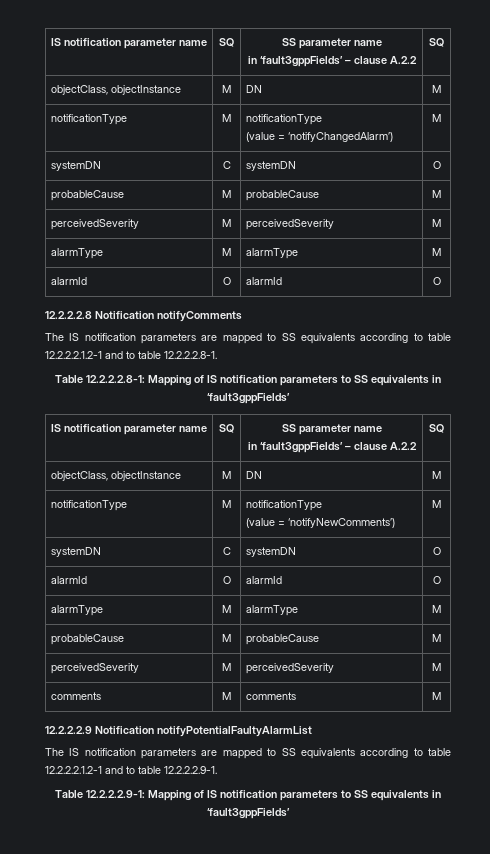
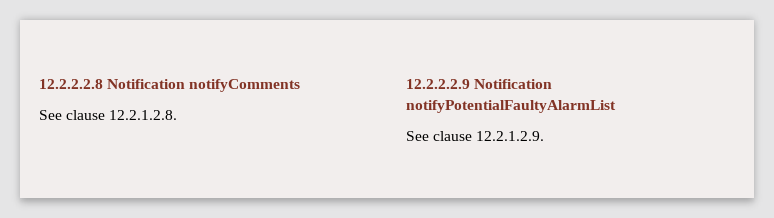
[51,38,207,49] [219,38,234,47] [281,38,382,49] [247,56,417,67] [429,38,444,47] [50,85,181,95] [222,85,231,93] [245,85,262,93] [432,85,441,93] [50,114,127,125] [222,114,231,122] [245,114,322,125] [245,132,393,142] [432,114,441,122] [50,161,101,171] [222,161,231,169] [245,161,296,171] [432,161,441,169] [50,190,124,201] [222,190,231,198] [245,190,319,201] [432,190,441,198] [50,219,139,230] [222,219,231,227] [245,219,334,230] [432,219,441,227] [50,248,103,259] [222,248,231,256] [245,248,298,259] [432,248,441,256] [50,277,87,285] [222,277,231,285] [245,277,282,285] [432,277,441,285] [45,311,242,322] [45,333,452,344] [45,351,217,359] [55,375,441,386] [207,393,290,404] [51,424,207,435] [219,424,234,433] [281,424,382,435] [247,442,417,453] [429,424,444,433] [50,471,181,481] [222,471,231,479] [245,471,262,479] [432,471,441,479] [50,500,127,511] [222,500,231,508] [245,500,322,511] [245,518,395,528] [432,500,441,508] [50,547,101,557] [222,547,231,555] [245,547,296,557] [432,547,441,555] [50,576,87,584] [222,576,231,584] [245,576,282,584] [432,576,441,584] [50,605,103,616] [222,605,231,613] [245,605,298,616] [432,605,441,613] [50,634,124,645] [222,634,231,642] [245,634,319,645] [432,634,441,642] [50,663,139,674] [222,663,231,671] [245,663,334,674] [432,663,441,671] [50,692,101,700] [222,692,231,700] [245,692,296,700] [432,692,441,700] [45,726,312,737] [45,748,452,759] [45,766,217,774] [55,790,441,801] [207,808,290,819] IS notification parameter name | SQ | SS parameter name // in ‘fault3gppFields’ – clause A.2.2 | SQ // objectClass, objectInstance | M | DN | M // notificationType | M | notificationType // (value = ‘notifyChangedAlarm’) | M // systemDN | C | systemDN | O // probableCause | M | probableCause | M // perceivedSeverity | M | perceivedSeverity | M // alarmType | M | alarmType | M // alarmId | O | alarmId | O // 12.2.2.2.8 Notification notifyComments // The IS notification parameters are mapped to SS equivalents according to table 12.2.2.2.1.2-1 and to table 12.2.2.2.8-1. // Table 12.2.2.2.8-1: Mapping of IS notification parameters to SS equivalents in ‘fault3gppFields’ // IS notification parameter name | SQ | SS parameter name // in ‘fault3gppFields’ – clause A.2.2 | SQ // objectClass, objectInstance | M | DN | M // notificationType | M | notificationType // (value = ‘notifyNewComments’) | M // systemDN | C | systemDN | O // alarmId | O | alarmId | O // alarmType | M | alarmType | M // probableCause | M | probableCause | M // perceivedSeverity | M | perceivedSeverity | M // comments | M | comments | M // 12.2.2.2.9 Notification notifyPotentialFaultyAlarmList // The IS notification parameters are mapped to SS equivalents according to table 12.2.2.2.1.2-1 and to table 12.2.2.2.9-1. // Table 12.2.2.2.9-1: Mapping of IS notification parameters to SS equivalents in ‘fault3gppFields’ -> [39,79,301,92] [39,110,178,120] [406,79,553,89] [406,100,616,113] [406,131,545,141] 12.2.2.2.8 Notification notifyComments // See clause 12.2.1.2.8. // 12.2.2.2.9 Notification notifyPotentialFaultyAlarmList // See clause 12.2.1.2.9.

